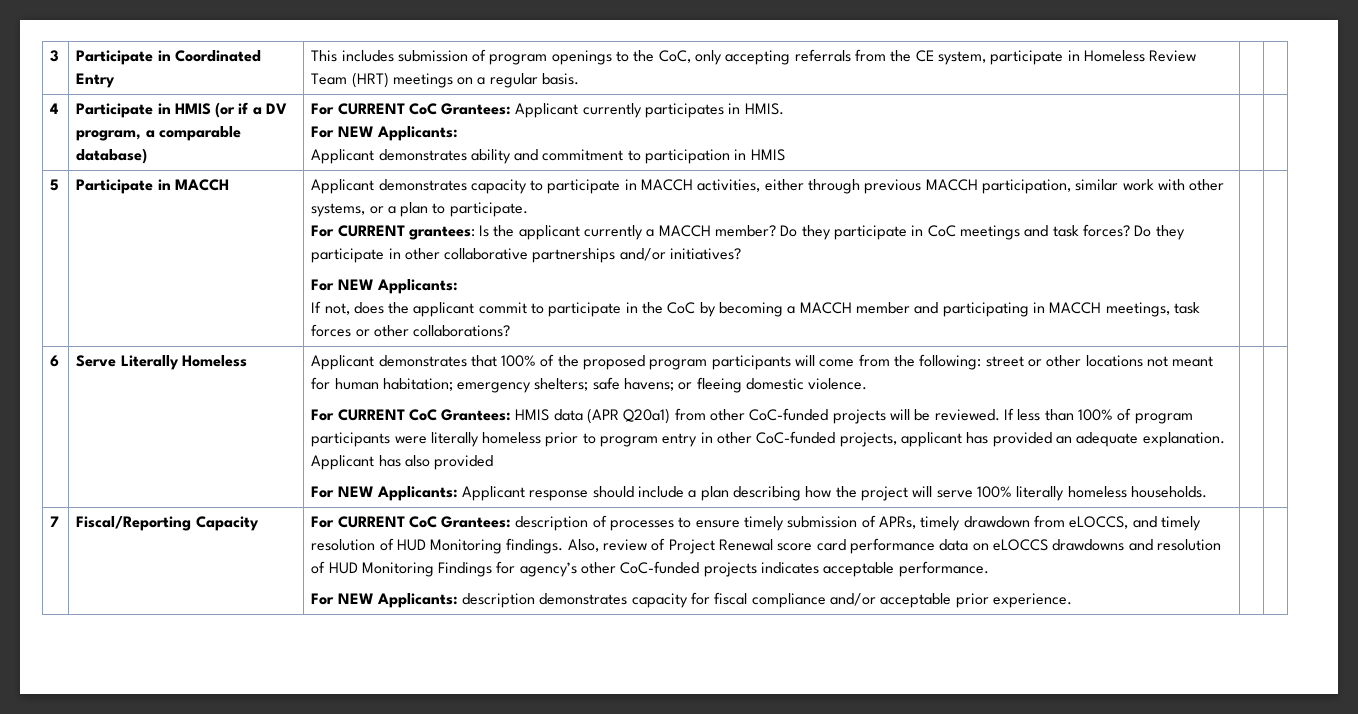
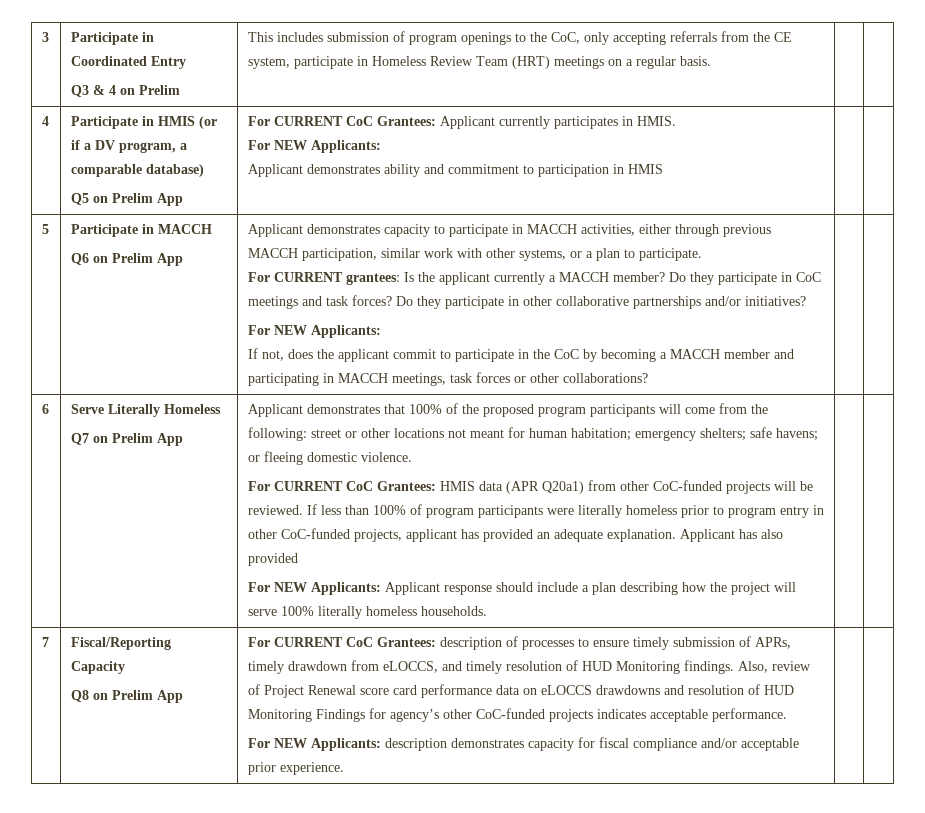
(116, 80) none -> [70,85,180,97] // Q3 & 4 on Prelim
(148, 156) none -> [70,193,183,206] // Q5 on Prelim App
(229, 185) none -> [70,253,183,266] // Q6 on Prelim App
(247, 361) none -> [70,433,183,446] // Q7 on Prelim App
(259, 523) none -> [70,690,183,703] // Q8 on Prelim App

